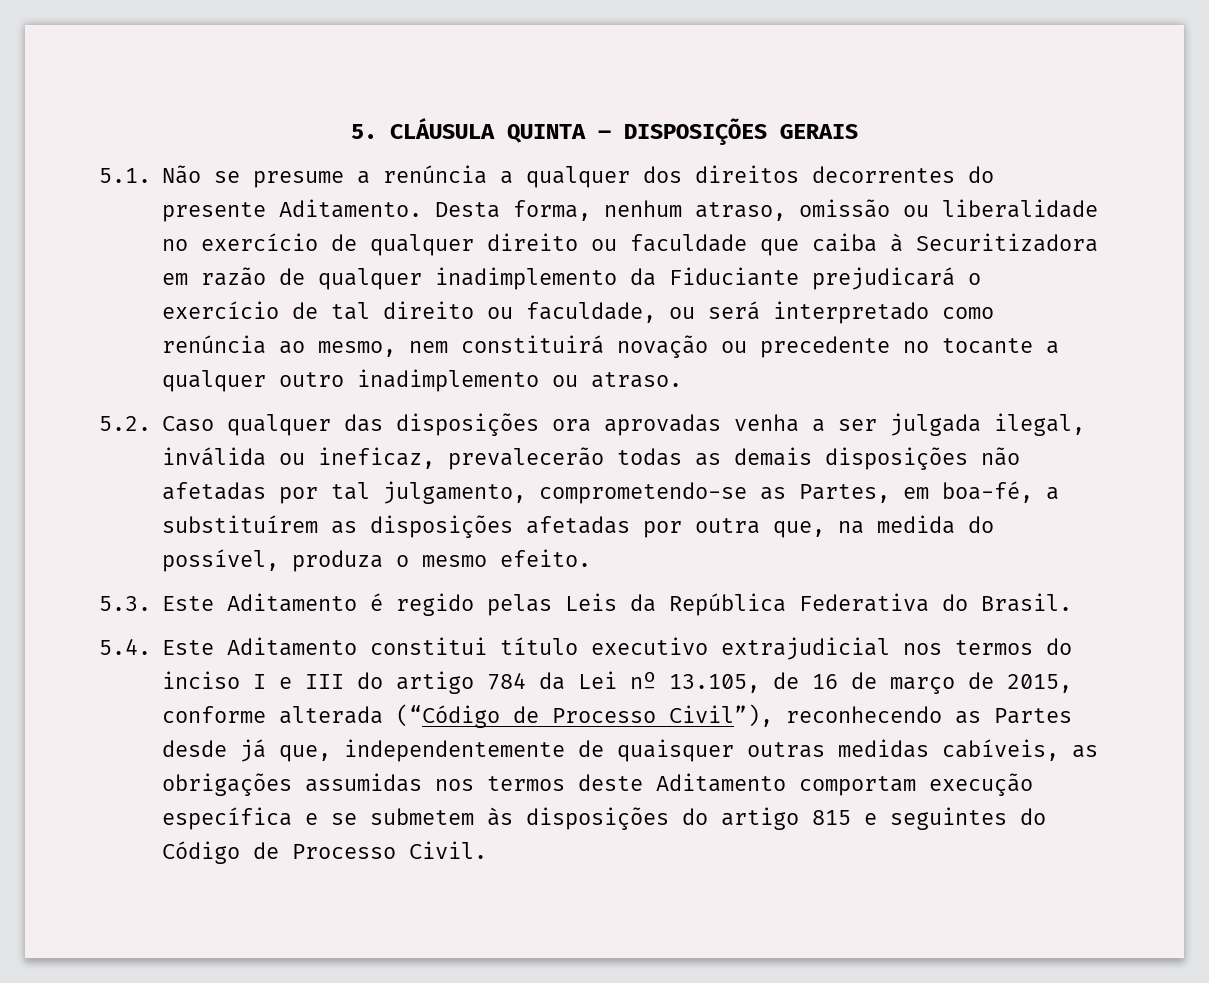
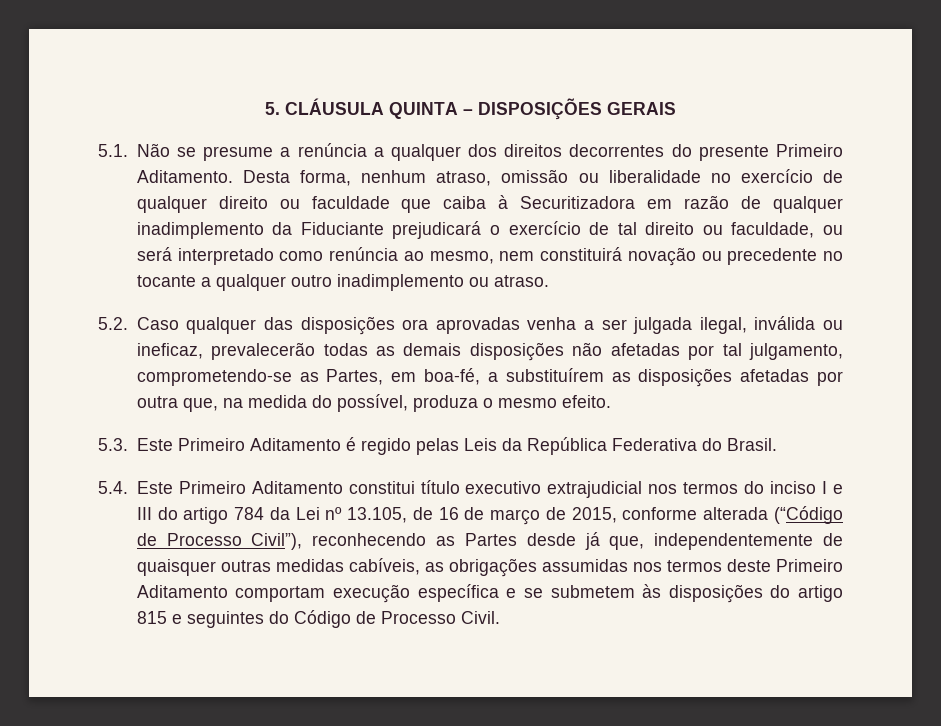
(266, 212) none -> [776,144,843,157] Primeiro
(214, 603) none -> [177,438,245,451] Primeiro
(214, 647) none -> [178,481,246,494] Primeiro
(643, 782) none -> [775,559,843,572] Primeiro

